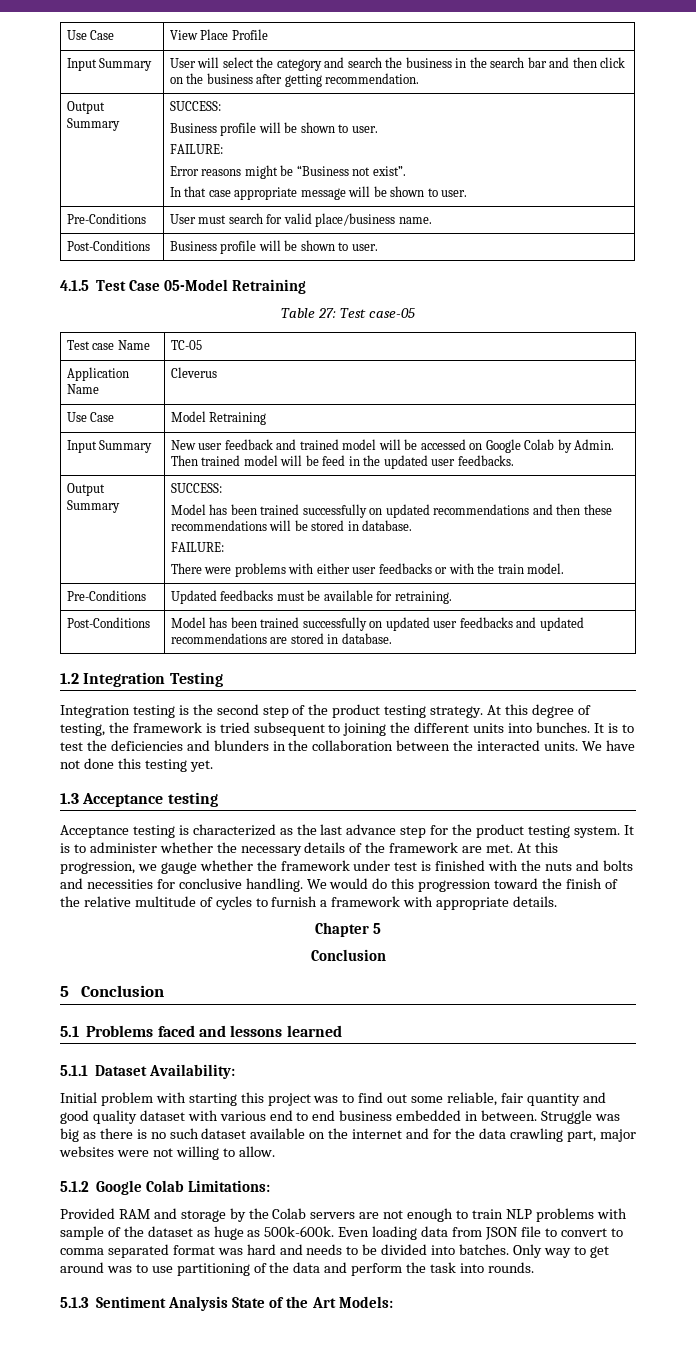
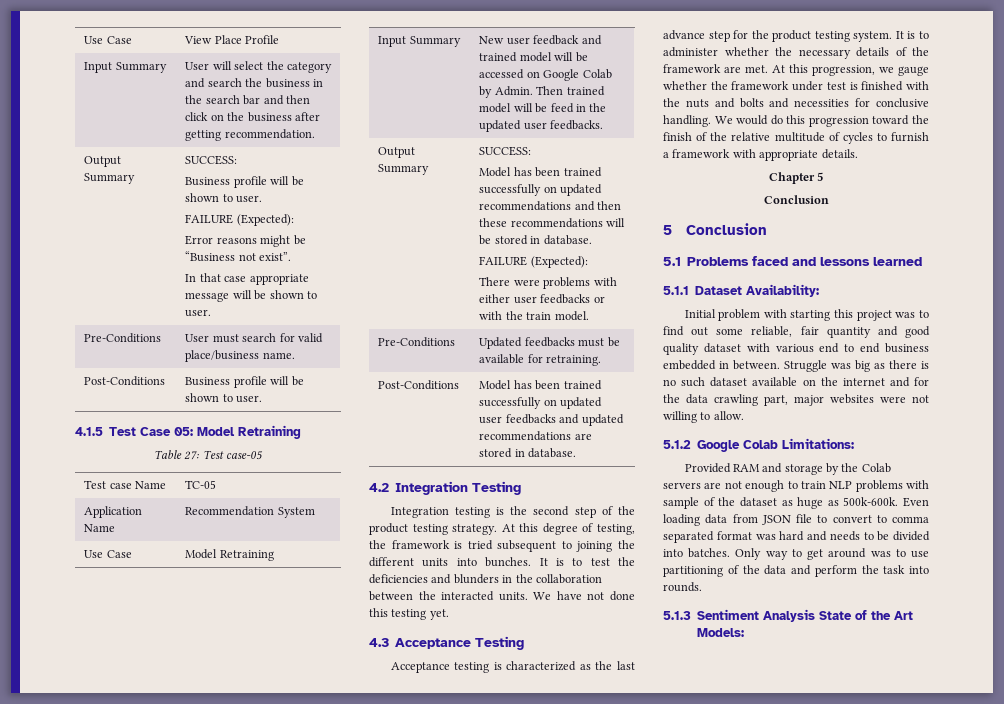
[169,144,223,154] FAILURE: -> [185,214,294,226] FAILURE (Expected):
[164,279,229,291] 05-Model -> [174,427,236,436] 05: Model
[170,367,217,378] Cleverus -> [185,506,315,518] Recommendation System
[170,542,224,552] FAILURE: -> [479,256,588,268] FAILURE (Expected):
[60,673,79,684] 1.2 -> [369,483,389,492] 4.2
[60,792,218,807] 1.3 Acceptance testing -> [369,636,525,650] 4.3 Acceptance Testing

